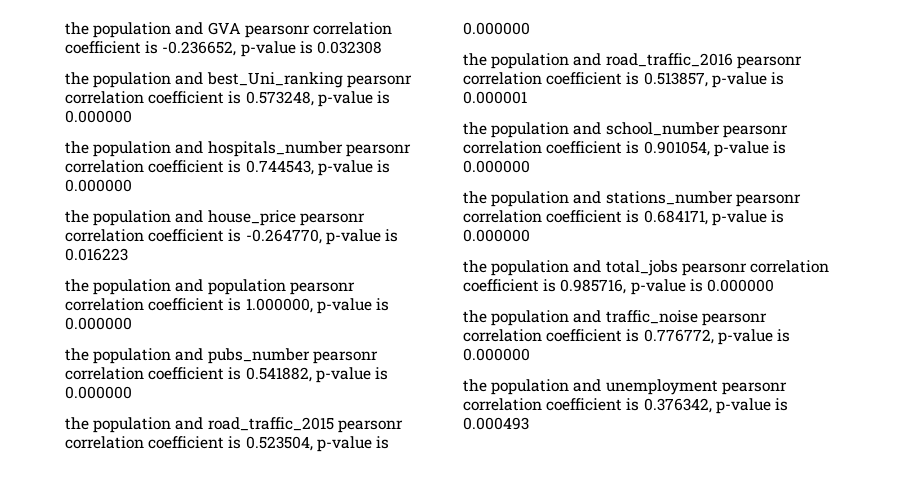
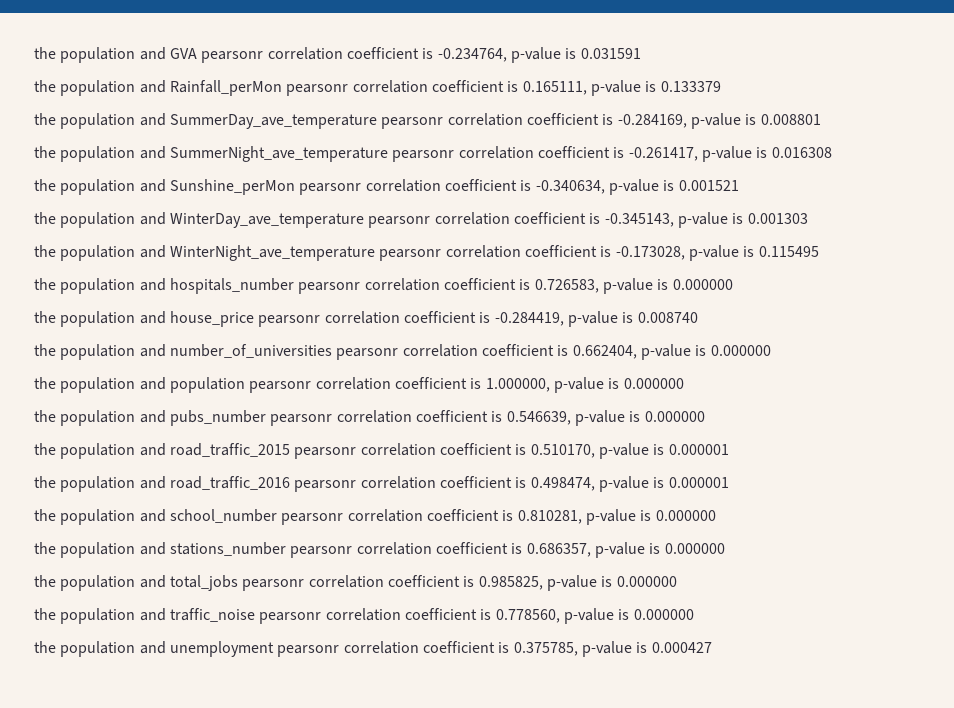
[162,41,382,57] [65,72,412,88] [65,91,390,107] [65,110,132,123] -0.236652, p-value is 0.032308 // the population and best_Uni_ranking pearsonr correlation coefficient is 0.573248, p-value is 0.000000 -> [437,47,641,63] [34,80,721,96] [34,113,821,129] [34,146,832,162] [34,179,739,195] [34,212,808,228] [34,245,819,261] -0.234764, p-value is 0.031591 // the population and Rainfall_perMon pearsonr correlation coefficient is 0.165111, p-value is 0.133379 // the population and SummerDay_ave_temperature pearsonr correlation coefficient is -0.284169, p-value is 0.008801 // the population and SummerNight_ave_temperature pearsonr correlation coefficient is -0.261417, p-value is 0.016308 // the population and Sunshine_perMon pearsonr correlation coefficient is -0.340634, p-value is 0.001521 // the population and WinterDay_ave_temperature pearsonr correlation coefficient is -0.345143, p-value is 0.001303 // the population and WinterNight_ave_temperature pearsonr correlation coefficient is -0.173028, p-value is 0.115495
[245,160,314,175] 0.744543, -> [534,279,599,293] 0.726583,
[245,229,398,245] [65,248,128,261] -0.264770, p-value is 0.016223 -> [494,311,698,327] [34,344,771,360] -0.284419, p-value is 0.008740 // the population and number_of_universities pearsonr correlation coefficient is 0.662404, p-value is 0.000000
[245,367,312,382] 0.541882, -> [506,411,571,425] 0.546639,
[245,436,389,452] [463,22,530,35] 0.523504, p-value is 0.000000 -> [530,443,729,459] 0.510170, p-value is 0.000001
[643,72,708,87] 0.513857, -> [530,477,595,491] 0.498474,
[643,141,710,156] 0.901054, -> [517,510,582,524] 0.810281,
[643,210,708,225] 0.684171, -> [526,543,591,557] 0.686357,
[560,279,627,294] 0.985716, -> [478,576,543,590] 0.985825,
[643,329,714,344] 0.776772, -> [495,609,560,623] 0.778560,
[643,398,788,414] [463,417,529,430] 0.376342, p-value is 0.000493 -> [513,641,712,657] 0.375785, p-value is 0.000427

